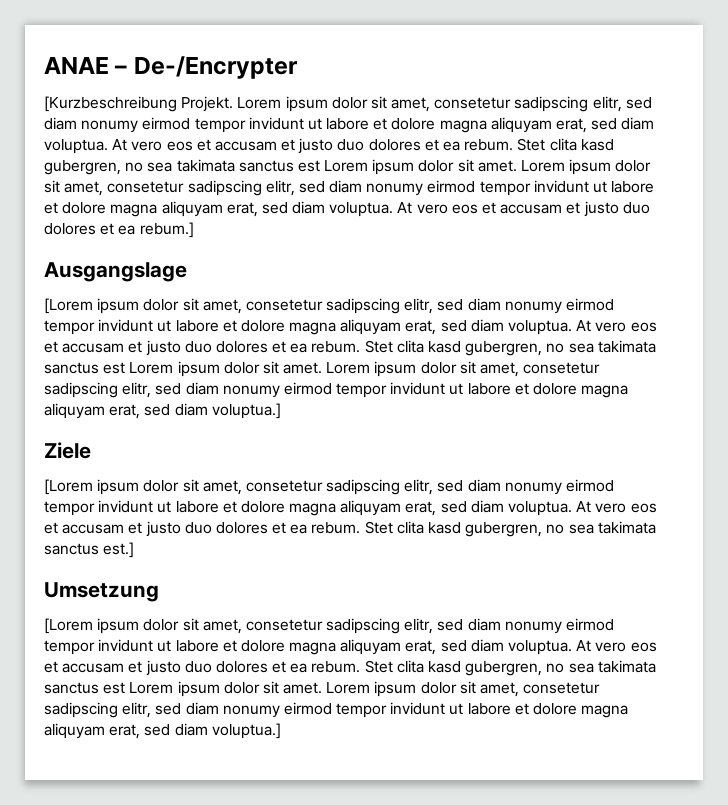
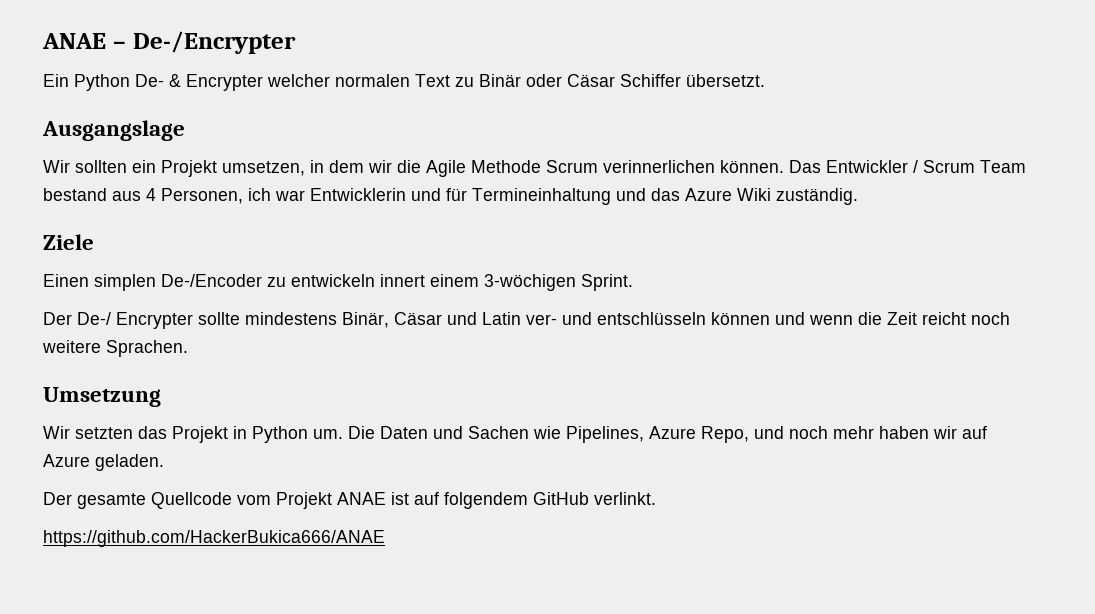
[44,96,652,112] [44,117,655,133] [44,138,614,154] [44,159,652,175] [44,180,655,196] [44,201,650,217] [44,222,194,238] [44,262,187,282] [44,298,615,314] [44,319,657,335] [44,340,656,356] [44,361,601,377] [44,382,629,398] [44,403,281,419] [44,442,91,459] [44,479,615,495] [44,500,657,516] [44,521,656,537] [44,542,135,558] [44,582,159,602] [44,618,615,634] [44,639,657,655] [44,660,656,676] [44,681,601,697] [44,702,629,718] [44,723,281,739] [Kurzbeschreibung Projekt. Lorem ipsum dolor sit amet, consetetur sadipscing elitr, sed diam nonumy eirmod tempor invidunt ut labore et dolore magna aliquyam erat, sed diam voluptua. At vero eos et accusam et justo duo dolores et ea rebum. Stet clita kasd gubergren, no sea takimata sanctus est Lorem ipsum dolor sit amet. Lorem ipsum dolor sit amet, consetetur sadipscing elitr, sed diam nonumy eirmod tempor invidunt ut labore et dolore magna aliquyam erat, sed diam voluptua. At vero eos et accusam et justo duo dolores et ea rebum.] // Ausgangslage // [Lorem ipsum dolor sit amet, consetetur sadipscing elitr, sed diam nonumy eirmod tempor invidunt ut labore et dolore magna aliquyam erat, sed diam voluptua. At vero eos et accusam et justo duo dolores et ea rebum. Stet clita kasd gubergren, no sea takimata sanctus est Lorem ipsum dolor sit amet. Lorem ipsum dolor sit amet, consetetur sadipscing elitr, sed diam nonumy eirmod tempor invidunt ut labore et dolore magna aliquyam erat, sed diam voluptua.] // Ziele // [Lorem ipsum dolor sit amet, consetetur sadipscing elitr, sed diam nonumy eirmod tempor invidunt ut labore et dolore magna aliquyam erat, sed diam voluptua. At vero eos et accusam et justo duo dolores et ea rebum. Stet clita kasd gubergren, no sea takimata sanctus est.] // Umsetzung // [Lorem ipsum dolor sit amet, consetetur sadipscing elitr, sed diam nonumy eirmod tempor invidunt ut labore et dolore magna aliquyam erat, sed diam voluptua. At vero eos et accusam et justo duo dolores et ea rebum. Stet clita kasd gubergren, no sea takimata sanctus est Lorem ipsum dolor sit amet. Lorem ipsum dolor sit amet, consetetur sadipscing elitr, sed diam nonumy eirmod tempor invidunt ut labore et dolore magna aliquyam erat, sed diam voluptua.] -> [43,74,765,91] [42,120,185,141] [43,160,1026,177] [43,188,858,205] [43,234,94,250] [43,274,633,291] [43,312,1010,329] [42,340,188,357] [43,387,161,407] [43,426,987,443] [43,454,164,471] [43,492,656,509] [43,530,385,547] Ein Python De- & Encrypter welcher normalen Text zu Binär oder Cäsar Schiffer übersetzt. // Ausgangslage // Wir sollten ein Projekt umsetzen, in dem wir die Agile Methode Scrum verinnerlichen können. Das Entwickler / Scrum Team bestand aus 4 Personen, ich war Entwicklerin und für Termineinhaltung und das Azure Wiki zuständig. // Ziele // Einen simplen De-/Encoder zu entwickeln innert einem 3-wöchigen Sprint. // Der De-/ Encrypter sollte mindestens Binär, Cäsar und Latin ver- und entschlüsseln können und wenn die Zeit reicht noch weitere Sprachen. // Umsetzung // Wir setzten das Projekt in Python um. Die Daten und Sachen wie Pipelines, Azure Repo, und noch mehr haben wir auf Azure geladen. // Der gesamte Quellcode vom Projekt ANAE ist auf folgendem GitHub verlinkt. // https://github.com/HackerBukica666/ANAE

